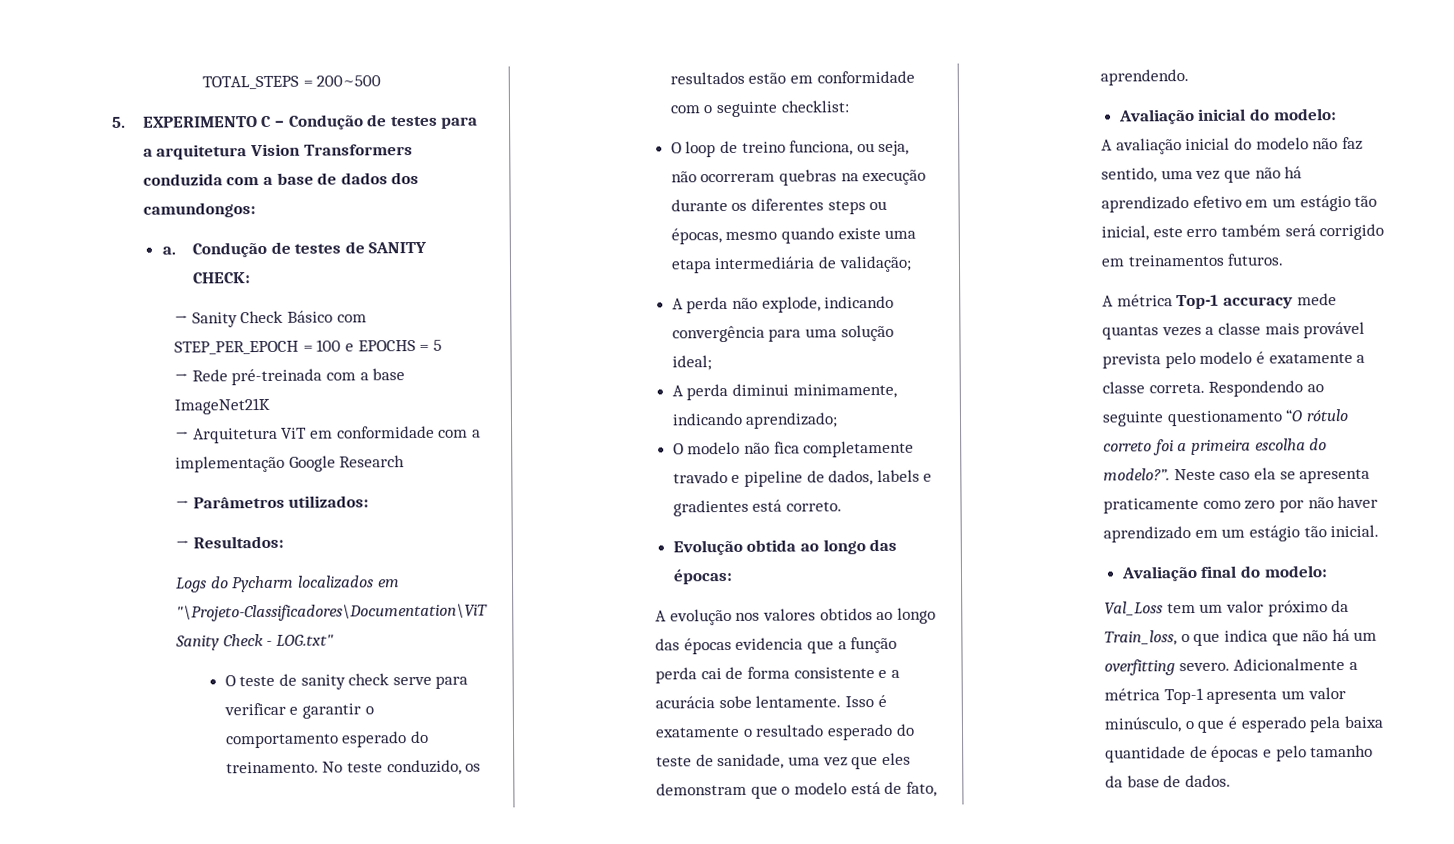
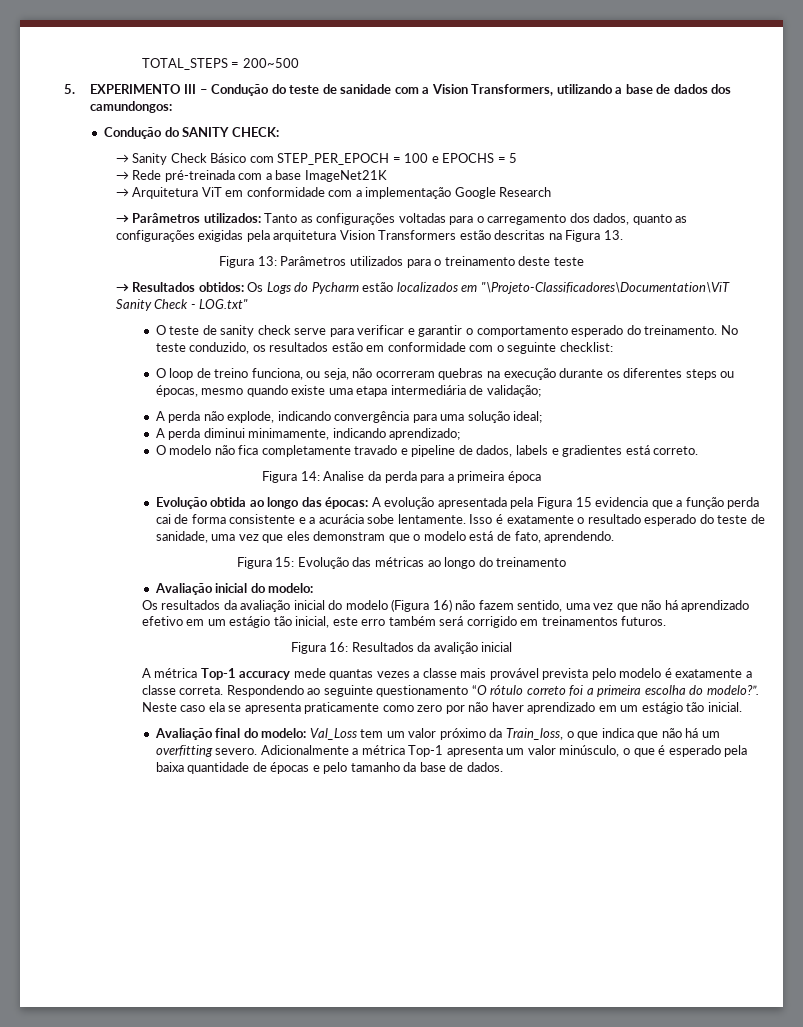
[261,115,273,128] C -> [184,84,197,94] III
[367,114,479,129] [142,143,413,160] [142,173,260,186] de testes para a arquitetura Vision Transformers conduzida com -> [271,84,613,96] do teste de sanidade com a Vision Transformers, utilizando
[161,241,365,258] a. Condução de testes de -> [104,127,180,139] Condução do
[175,535,284,549] // → Resultados: // -> [264,213,688,225] [115,230,623,242] [219,256,584,268] [115,282,264,292] Tanto as configurações voltadas para o carregamento dos dados, quanto as configurações exigidas pela arquitetura Vision Transformers estão descritas na Figura 13. // Figura 13: Parâmetros utilizados para o treinamento deste teste // → Resultados obtidos: Os
(295, 584) none -> [362,282,394,292] estão
(843, 506) none -> [262,471,541,483] // Figura 14: Analise da perda para a primeira época
(733, 576) // -> (369, 503) none
[735,607,936,624] [655,637,732,655] nos valores obtidos ao longo das épocas -> [437,497,592,509] apresentada pela Figura 15
(1190, 77) none -> [236,557,567,569] // Figura 15: Evolução das métricas ao longo do treinamento
[1101,139,1114,151] A -> [141,600,237,610] Os resultados da
[1312,136,1363,151] não faz -> [391,599,514,612] (Figura 16) não fazem
(1285, 259) none -> [290,642,513,654] // Figura 16: Resultados da avalição inicial
(1328, 571) // -> (307, 733) none

